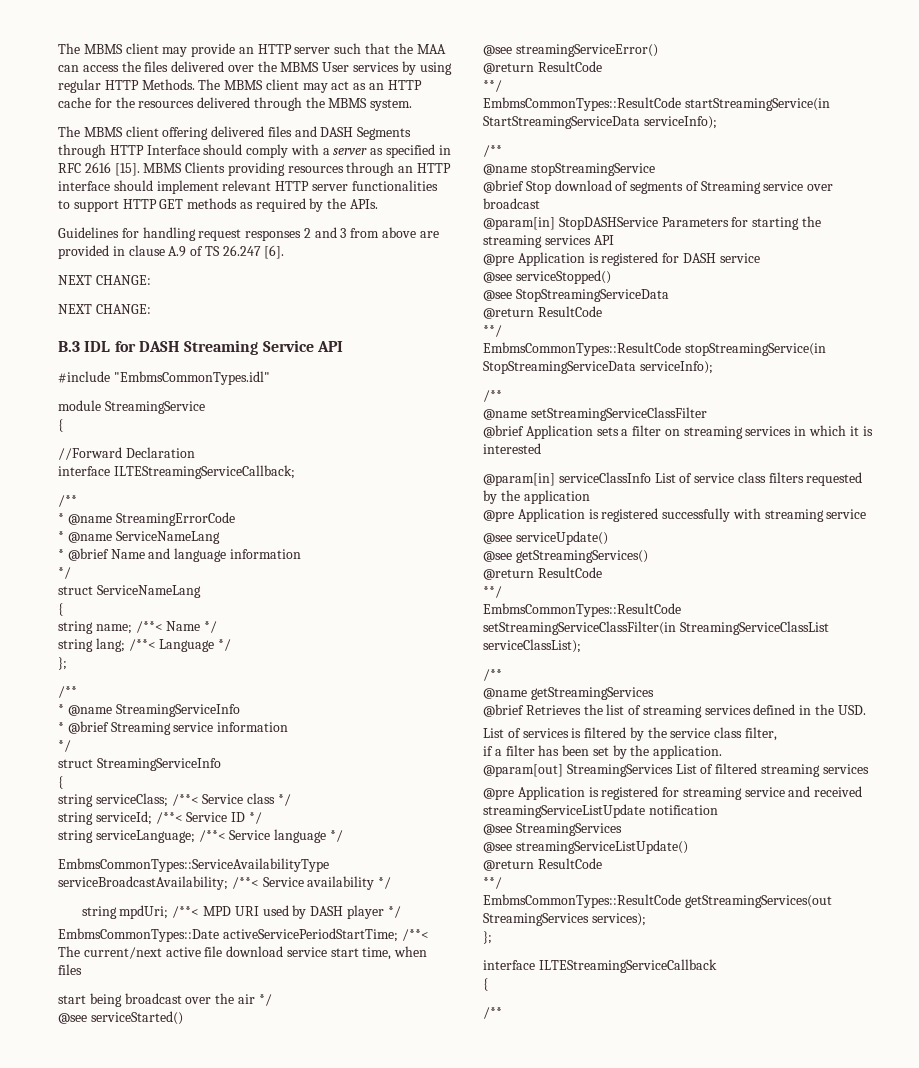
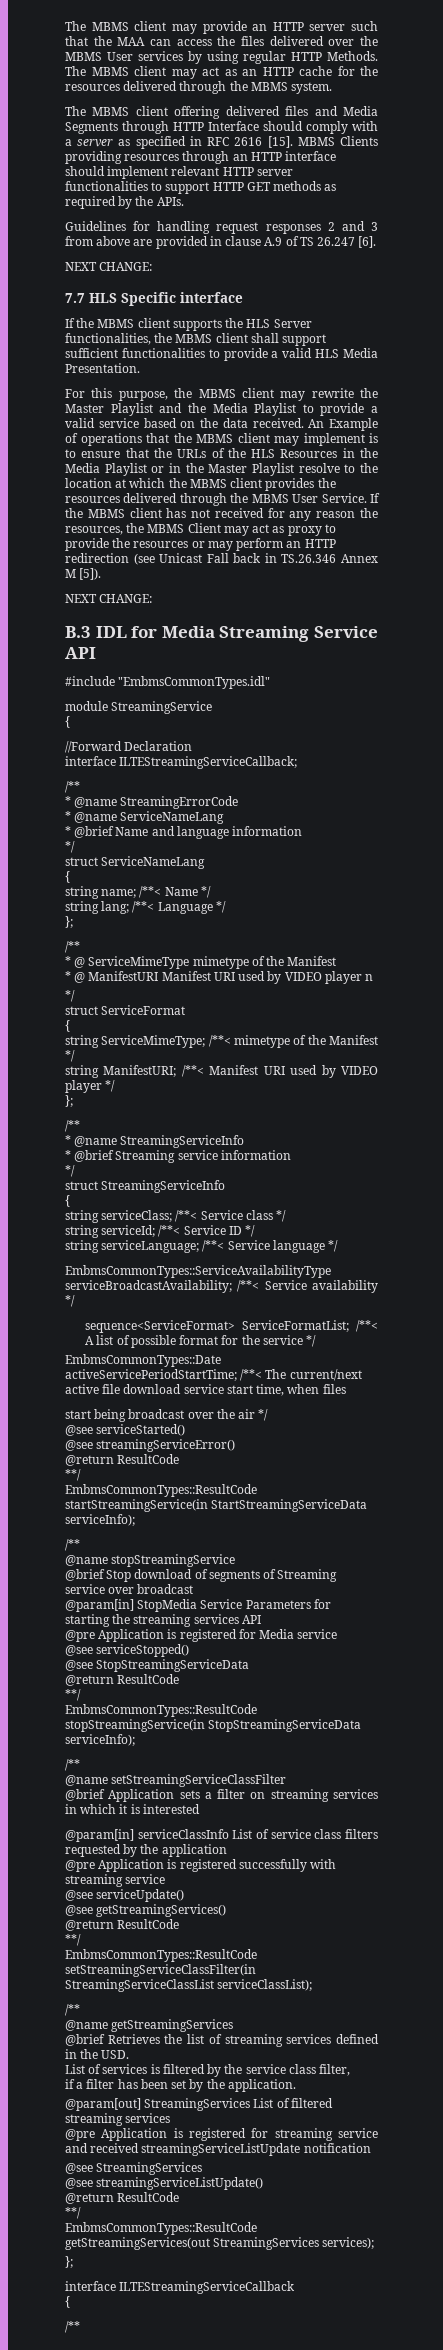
[320,127,354,137] DASH -> [343,106,378,116] Media
(151, 280) none -> [65,292,243,306] [65,318,312,331] [65,333,327,346] [65,348,378,361] [65,363,140,373] [65,388,378,401] [65,403,378,416] [65,418,378,431] [65,433,378,446] [65,448,379,458] [65,463,378,476] [65,478,336,491] [65,493,380,506] [65,508,378,521] [65,523,336,536] [65,538,336,551] [65,553,378,565] [65,568,102,580] // 7.7 HLS Specific interface // If the MBMS client supports the HLS Server functionalities, the MBMS client shall support sufficient functionalities to provide a valid HLS Media Presentation. // For this purpose, the MBMS client may rewrite the Master Playlist and the Media Playlist to provide a valid service based on the data received. An Example of operations that the MBMS client may implement is to ensure that the URLs of the HLS Resources in the Media Playlist or in the Master Playlist resolve to the location at which the MBMS client provides the resources delivered through the MBMS User Service. If the MBMS client has not received for any reason the resources, the MBMS Client may act as proxy to provide the resources or may perform an HTTP redirection (see Unicast Fall back in TS.26.346 Annex M [5]).
[138,341,180,352] DASH -> [161,626,215,638] Media
(77, 692) none -> [65,956,337,969] [65,971,374,984] [65,990,75,1002] [65,1005,186,1015] [65,1020,70,1032] [65,1035,379,1048] [65,1050,75,1062] [65,1065,378,1078] [65,1080,116,1093] [65,1095,73,1107] [65,1120,80,1132] // * @ ServiceMimeType mimetype of the Manifest // * @ ManifestURI Manifest URI used by VIDEO player n // */ // struct ServiceFormat // { // string ServiceMimeType; /**< mimetype of the Manifest */ // string ManifestURI; /**< Manifest URI used by VIDEO player */ // }; // /**
[81,905,384,919] string mpdUri; /**< MPD URI used by DASH player -> [85,1320,378,1333] [85,1335,303,1348] sequence<ServiceFormat> ServiceFormatList; /**< A list of possible format for the service
[558,217,658,230] StopDASHService -> [137,1599,243,1612] StopMedia Service
[682,253,716,263] DASH -> [259,1629,295,1639] Media

